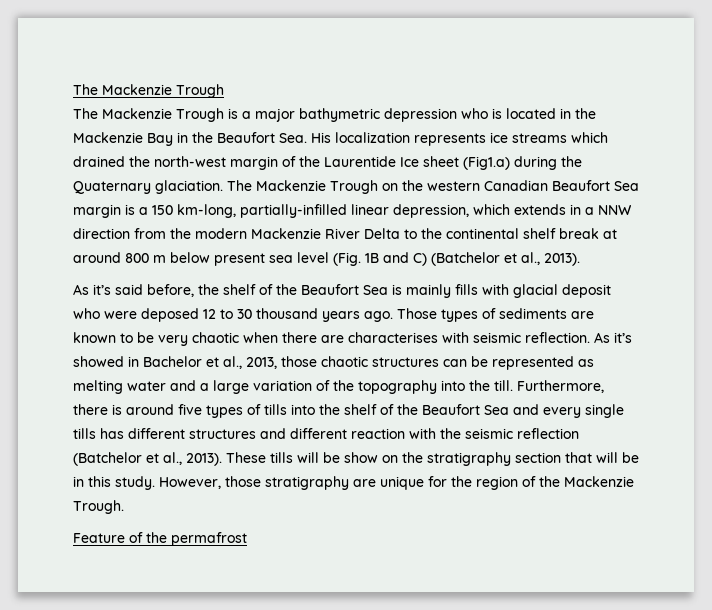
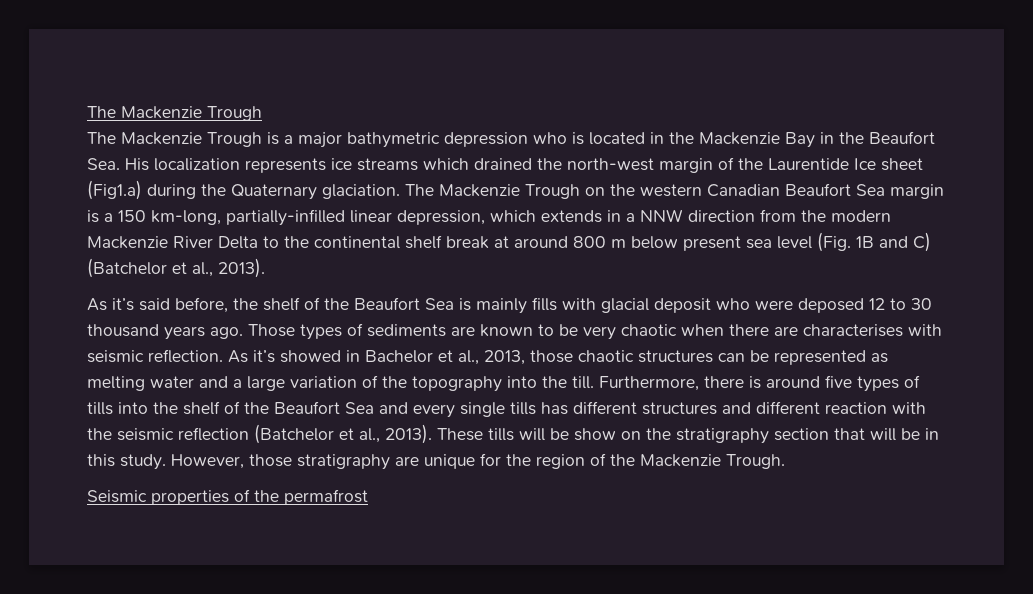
[73,533,125,543] Feature -> [87,490,229,505] Seismic properties

